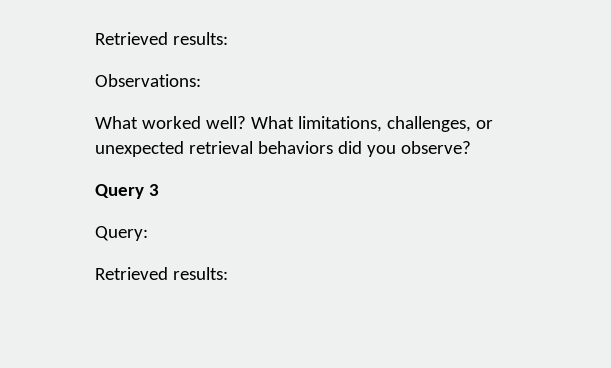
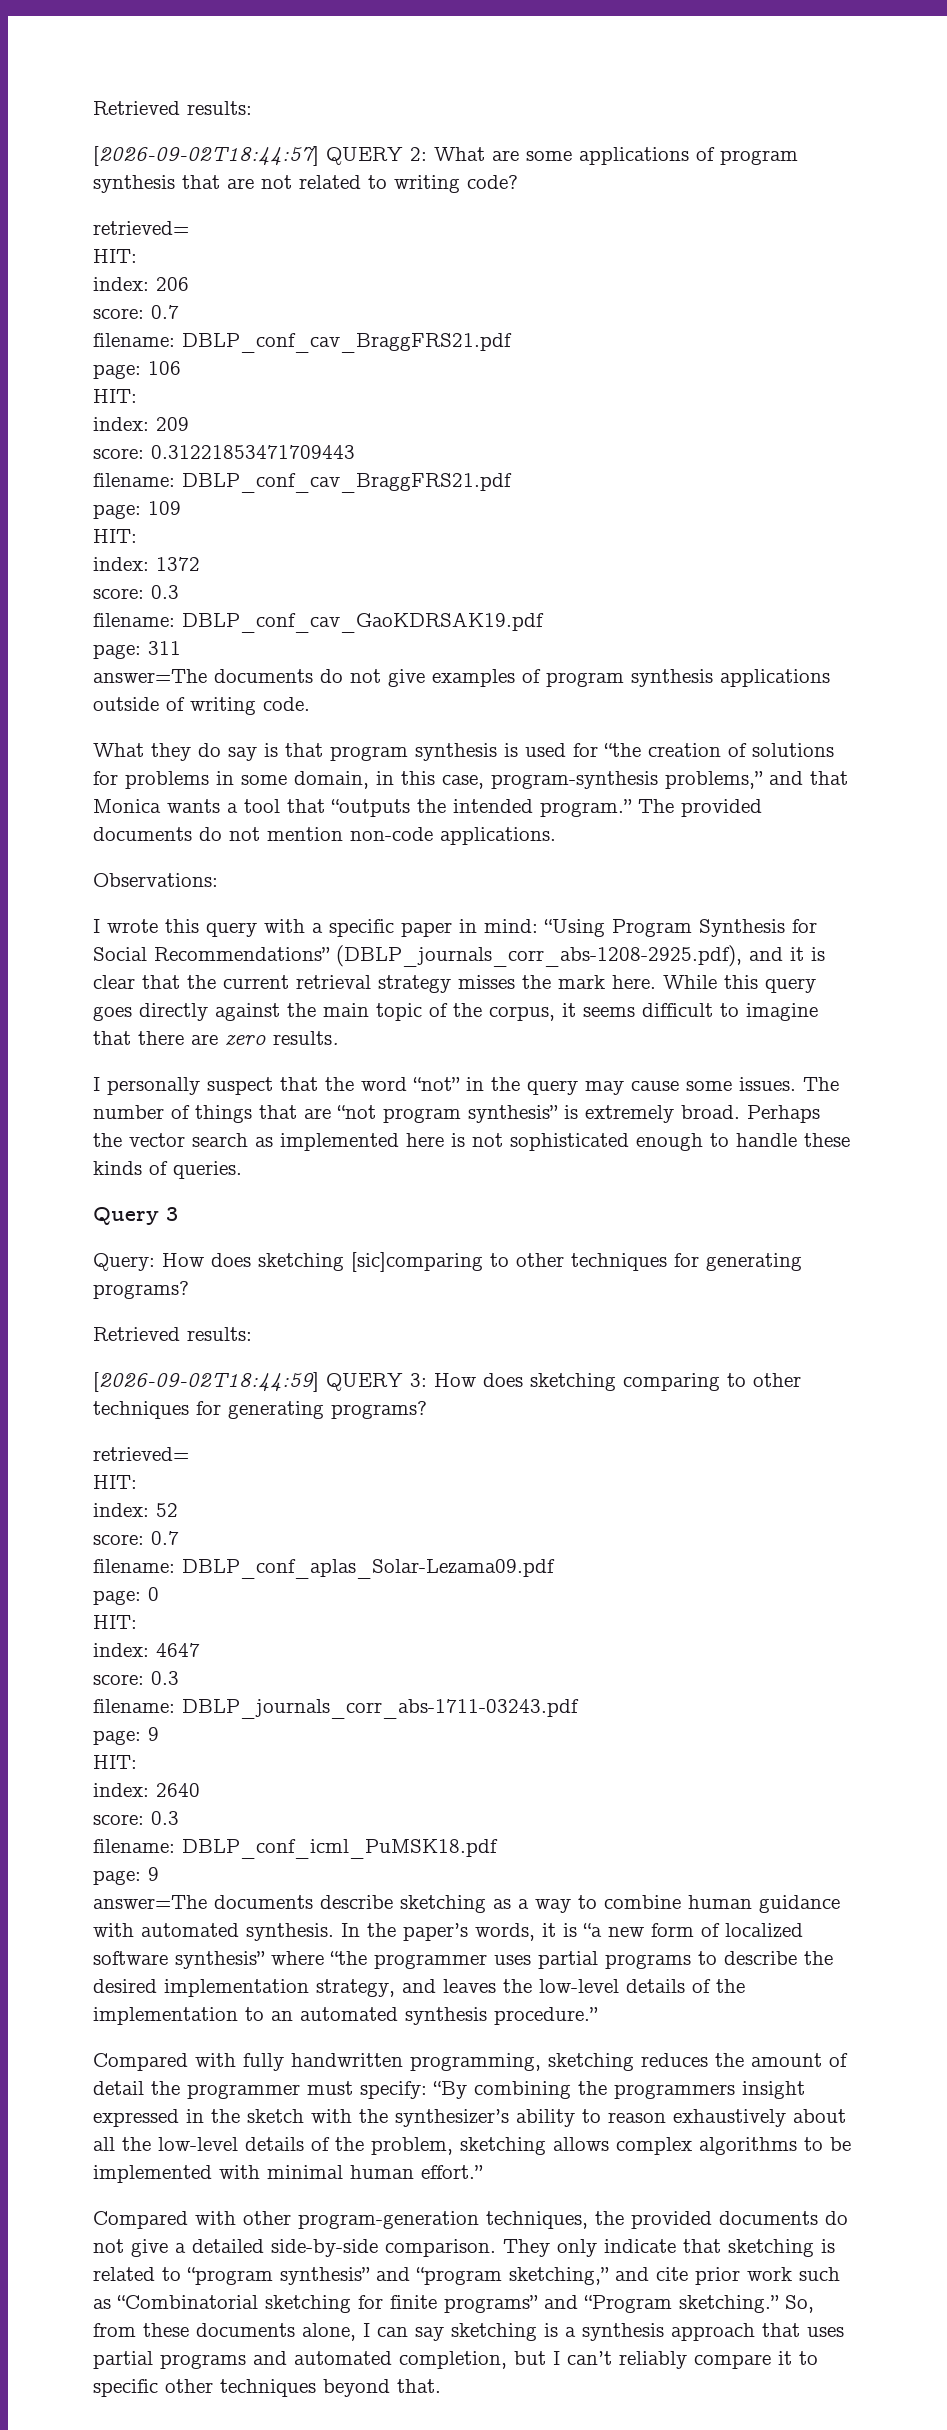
[95,32,228,45] [95,74,201,87] [95,116,493,132] [95,141,471,157] [95,184,159,199] [95,226,148,241] [95,267,228,280] Retrieved results: // Observations: // What worked well? What limitations, challenges, or unexpected retrieval behaviors did you observe? // Query 3 // Query: // Retrieved results: -> [93,101,252,115] [93,146,798,166] [93,175,518,193] [93,221,189,235] [93,249,137,263] [93,277,189,291] [93,305,179,319] [93,333,512,353] [93,361,181,379] [93,389,137,403] [93,417,189,431] [93,445,355,459] [93,473,512,493] [93,501,181,519] [93,529,137,543] [93,557,200,571] [93,585,179,599] [93,612,544,633] [93,641,181,659] [93,669,830,687] [93,697,310,715] [93,743,834,761] [93,771,848,789] [93,799,762,817] [93,827,556,845] [93,873,218,887] [93,919,817,937] [93,945,825,967] [93,975,816,993] [93,1003,818,1021] [93,1031,339,1046] [93,1077,839,1095] [93,1105,820,1123] [93,1133,850,1151] [93,1161,242,1179] [93,1207,178,1225] [93,1252,802,1272] [93,1281,189,1299] [93,1327,252,1341] [93,1372,801,1392] [93,1401,427,1419] [93,1447,189,1461] [93,1475,137,1489] [93,1503,178,1517] [93,1531,179,1545] [93,1559,555,1579] [93,1587,159,1605] [93,1615,137,1629] [93,1643,200,1657] [93,1671,179,1685] [93,1699,579,1719] [93,1727,159,1745] [93,1755,137,1769] [93,1783,200,1797] [93,1811,179,1825] [93,1839,498,1859] [93,1867,159,1885] [93,1895,840,1913] [93,1923,803,1941] [93,1951,833,1969] [93,1979,745,1997] [93,2007,598,2025] [93,2053,848,2071] [93,2081,805,2099] [93,2109,846,2127] [93,2137,851,2155] [93,2165,483,2183] [93,2211,848,2229] [93,2239,835,2257] [93,2267,840,2285] [93,2295,814,2313] [93,2323,844,2341] [93,2351,818,2369] [93,2379,441,2397] Retrieved results: // [2026-09-02T18:44:57] QUERY 2: What are some applications of program synthesis that are not related to writing code? // retrieved= // HIT: // index: 206 // score: 0.7 // filename: DBLP_conf_cav_BraggFRS21.pdf // page: 106 // HIT: // index: 209 // score: 0.31221853471709443 // filename: DBLP_conf_cav_BraggFRS21.pdf // page: 109 // HIT: // index: 1372 // score: 0.3 // filename: DBLP_conf_cav_GaoKDRSAK19.pdf // page: 311 // answer=The documents do not give examples of program synthesis applications outside of writing code. // What they do say is that program synthesis is used for “the creation of solutions for problems in some domain, in this case, program-synthesis problems,” and that Monica wants a tool that “outputs the intended program.” The provided documents do not mention non-code applications. // Observations: // I wrote this query with a specific paper in mind: “Using Program Synthesis for Social Recommendations” (DBLP_journals_corr_abs-1208-2925.pdf), and it is clear that the current retrieval strategy misses the mark here. While this query goes directly against the main topic of the corpus, it seems difficult to imagine that there are zero results. // I personally suspect that the word “not” in the query may cause some issues. The number of things that are “not program synthesis” is extremely broad. Perhaps the vector search as implemented here is not sophisticated enough to handle these kinds of queries. // Query 3 // Query: How does sketching [sic]comparing to other techniques for generating programs? // Retrieved results: // [2026-09-02T18:44:59] QUERY 3: How does sketching comparing to other techniques for generating programs? // retrieved= // HIT: // index: 52 // score: 0.7 // filename: DBLP_conf_aplas_Solar-Lezama09.pdf // page: 0 // HIT: // index: 4647 // score: 0.3 // filename: DBLP_journals_corr_abs-1711-03243.pdf // page: 9 // HIT: // index: 2640 // score: 0.3 // filename: DBLP_conf_icml_PuMSK18.pdf // page: 9 // answer=The documents describe sketching as a way to combine human guidance with automated synthesis. In the paper’s words, it is “a new form of localized software synthesis” where “the programmer uses partial programs to describe the desired implementation strategy, and leaves the low-level details of the implementation to an automated synthesis procedure.” // Compared with fully handwritten programming, sketching reduces the amount of detail the programmer must specify: “By combining the programmers insight expressed in the sketch with the synthesizer’s ability to reason exhaustively about all the low-level details of the problem, sketching allows complex algorithms to be implemented with minimal human effort.” // Compared with other program-generation techniques, the provided documents do not give a detailed side-by-side comparison. They only indicate that sketching is related to “program synthesis” and “program sketching,” and cite prior work such as “Combinatorial sketching for finite programs” and “Program sketching.” So, from these documents alone, I can say sketching is a synthesis approach that uses partial programs and automated completion, but I can’t reliably compare it to specific other techniques beyond that.

